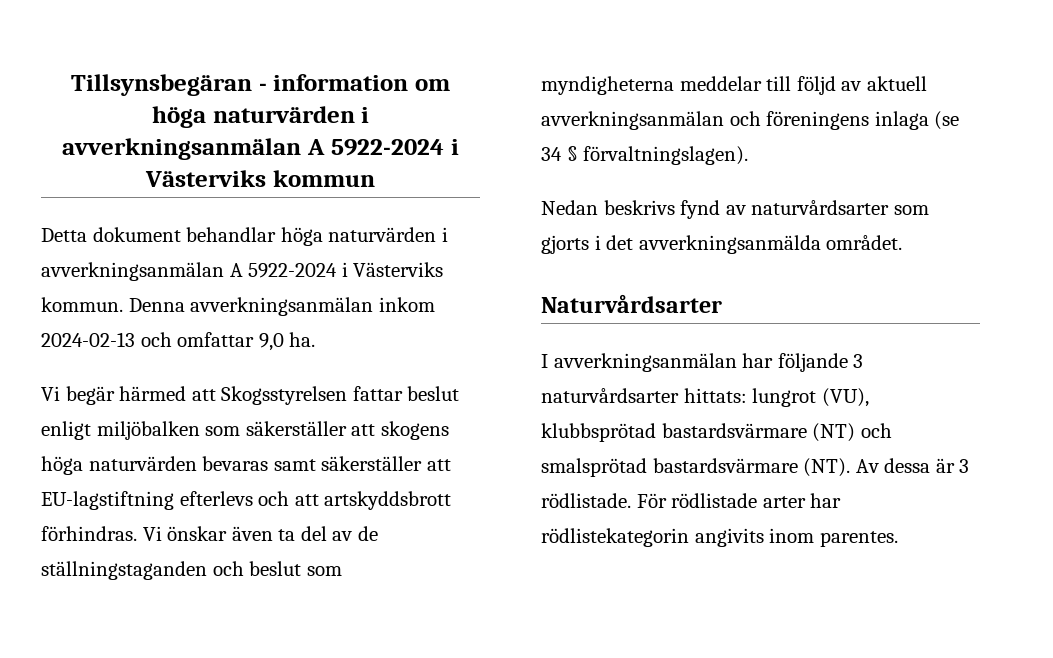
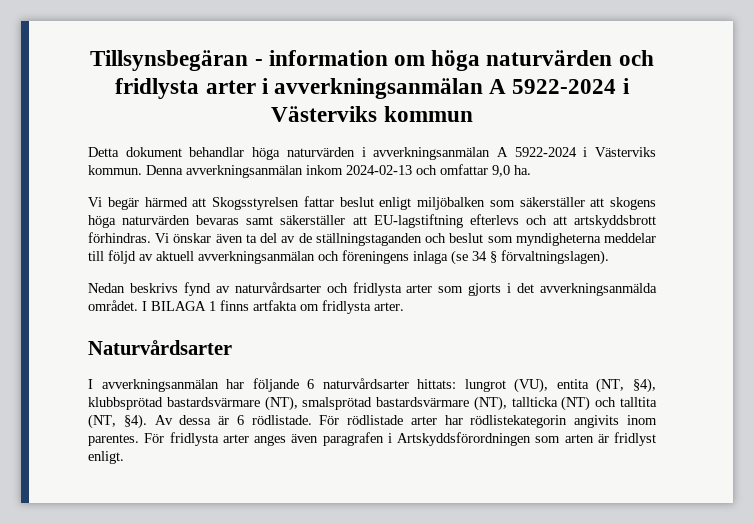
(355, 114) none -> [618,50,654,66] [115,78,256,99] och fridlysta arter
(890, 207) none -> [326,282,433,296] och fridlysta arter
(903, 242) none -> [142,300,404,314] I BILAGA 1 finns artfakta om fridlysta arter.
[853,354,864,368] 3 -> [307,379,315,389] 6
[541,423,892,442] [541,458,851,477] klubbsprötad bastardsvärmare (NT) och smalsprötad bastardsvärmare (NT). -> [556,378,657,393] [88,396,657,411] [88,414,147,429] entita (NT, §4), klubbsprötad bastardsvärmare (NT), smalsprötad bastardsvärmare (NT), tallticka (NT) och talltita (NT, §4).
[959,459,970,473] 3 -> [236,415,244,425] 6
(898, 539) none -> [144,432,656,446] [88,451,124,464] För fridlysta arter anges även paragrafen i Artskyddsförordningen som arten är fridlyst enligt.

